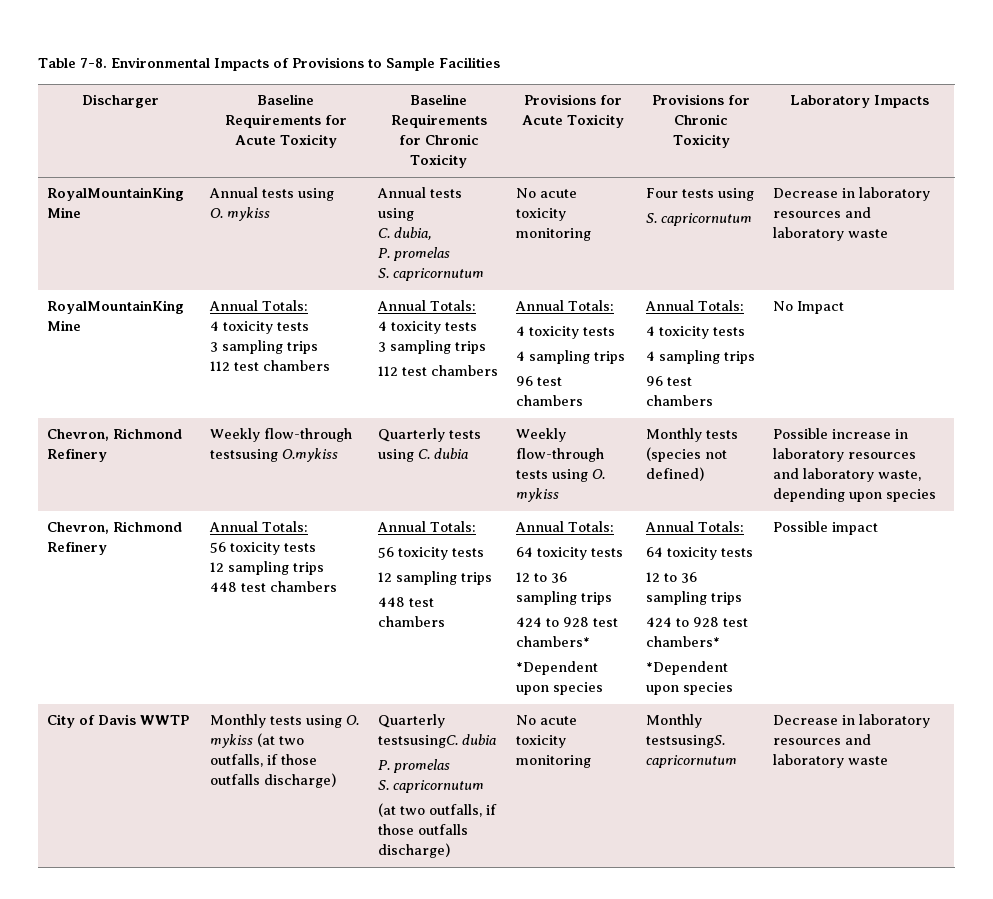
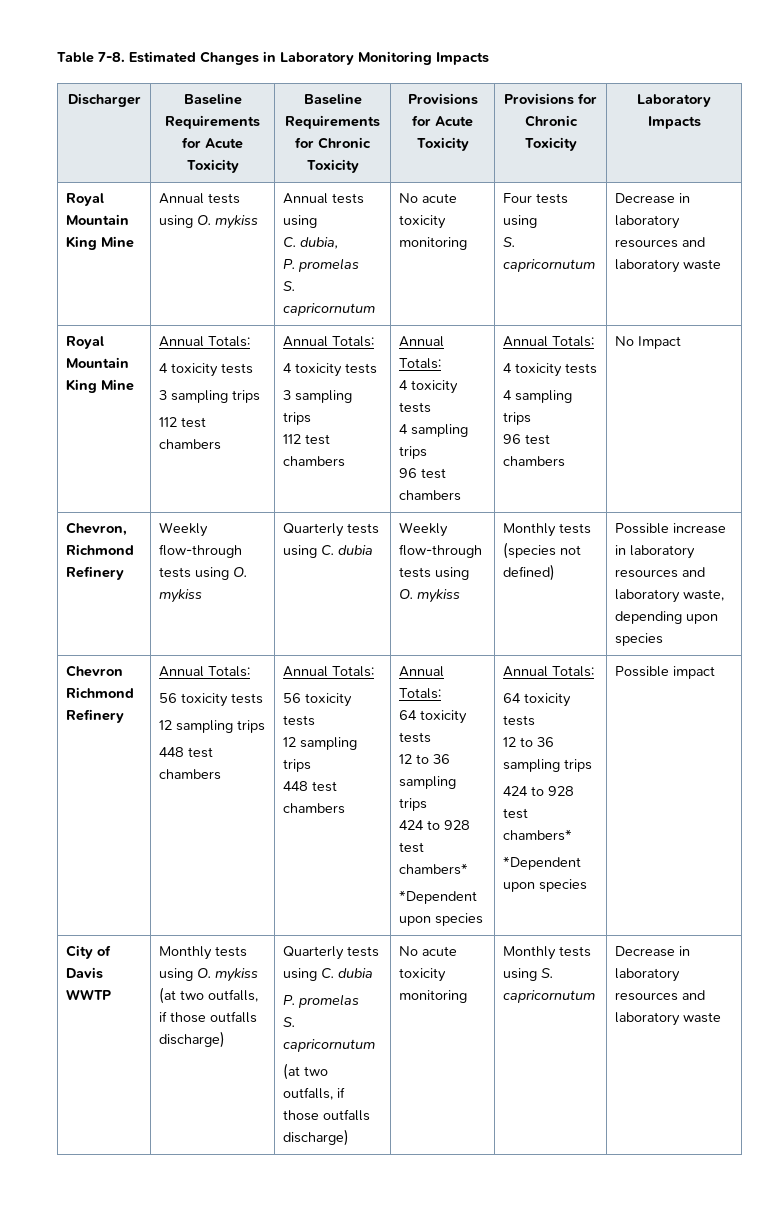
[110,57,500,71] Environmental Impacts of Provisions to Sample Facilities -> [129,51,489,65] Estimated Changes in Laboratory Monitoring Impacts
[47,187,185,201] RoyalMountainKing -> [66,193,105,206] [66,214,130,225] [66,236,98,250] Royal Mountain King
(335, 194) // -> (194, 221) none
[47,300,185,314] RoyalMountainKing -> [66,336,105,349] [66,357,130,368] [66,379,98,393] Royal Mountain King
[210,448,339,462] testsusing O.mykiss -> [159,567,248,580] [159,589,203,603] tests using O. mykiss
[47,522,110,534] Chevron, -> [66,665,124,677] Chevron
[378,735,459,748] testsusingC. -> [347,946,380,957] [283,968,335,981] tests using C.
[646,735,726,748] testsusingS. -> [559,946,592,957] [503,968,554,981] tests using S.

